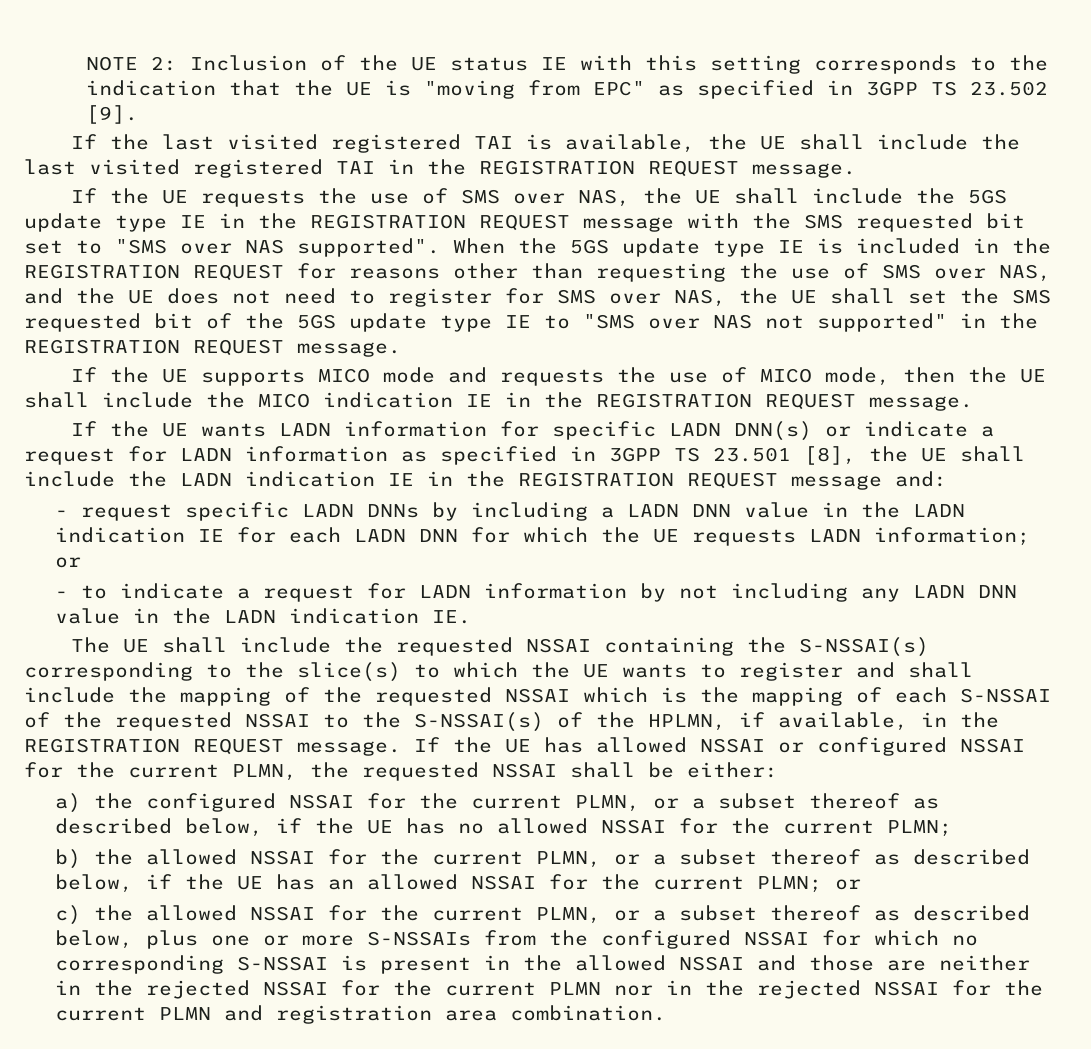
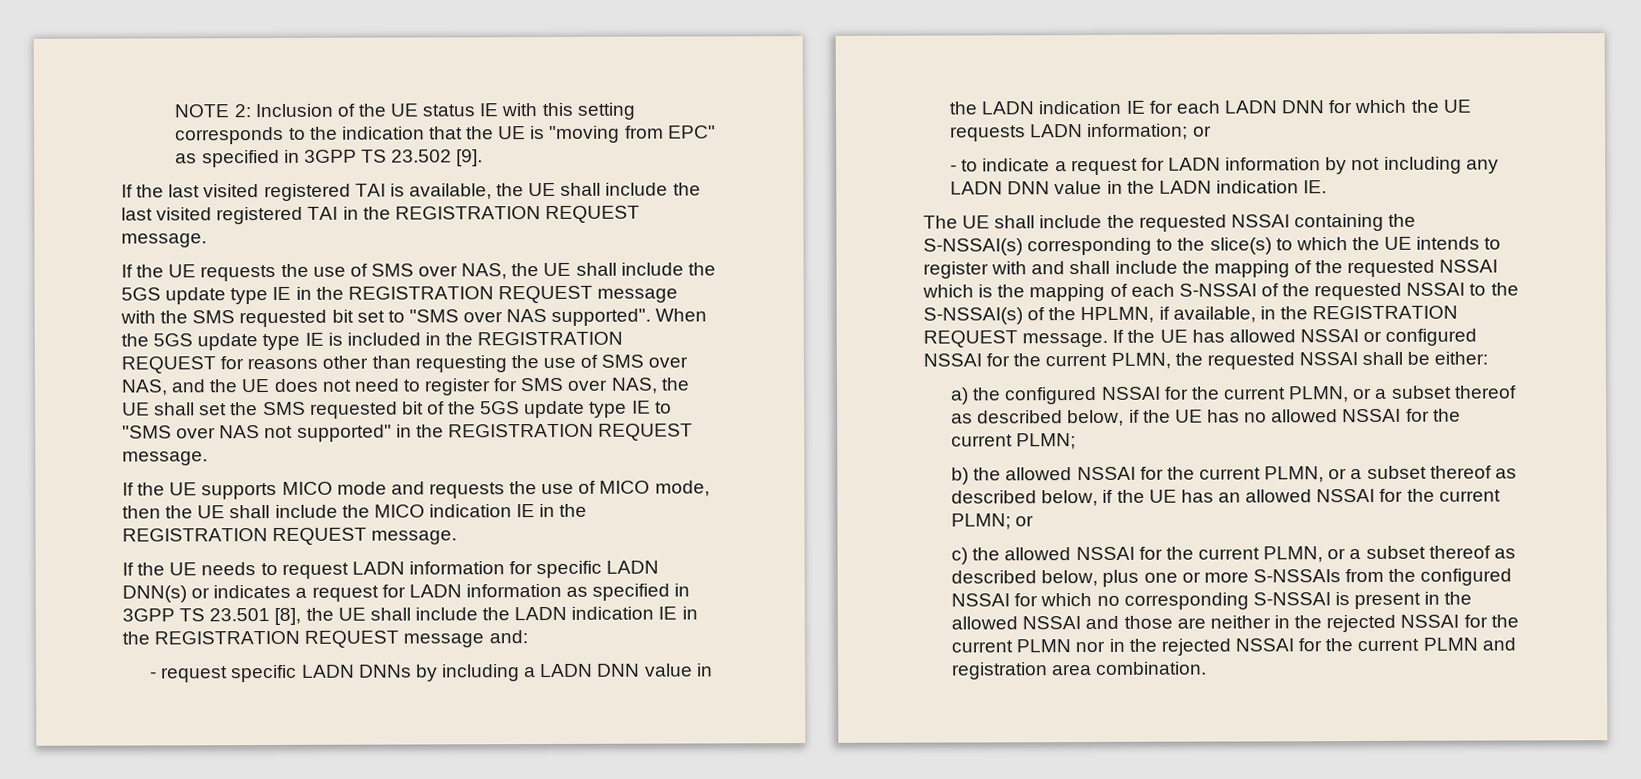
[200,423,266,437] wants -> [201,562,349,579] needs to request
[863,421,968,437] indicate -> [213,584,292,599] indicates
[622,662,843,681] wants to register -> [1416,236,1502,250] [923,261,1028,279] intends to register with

